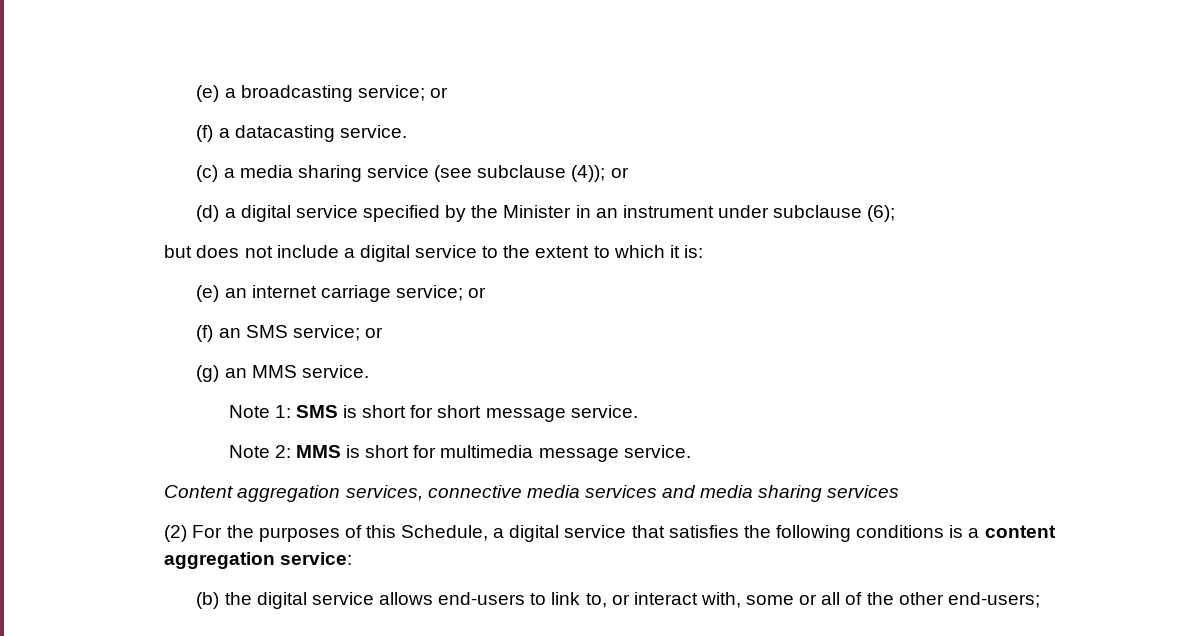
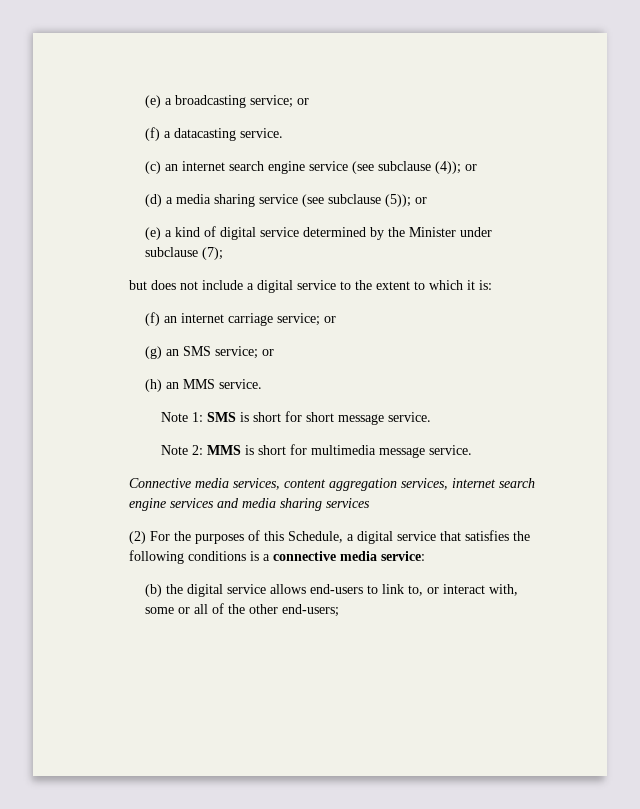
[223,165,362,182] a media sharing -> [165,161,306,174] an internet search engine
[240,205,440,222] digital service specified -> [176,194,428,207] [145,226,367,240] media sharing service (see subclause (5)); or // (e) a kind of digital service determined
[575,205,714,218] in an instrument -> (457, 232) none
[867,205,896,222] (6); -> [202,247,224,260] (7);
[196,285,220,302] (e) -> [145,312,161,326] (f)
[196,325,214,342] (f) -> [145,346,163,359] (g)
[196,365,220,382] (g) -> [145,379,163,392] (h)
[164,485,580,502] Content aggregation services, connective media -> [129,478,536,491] [129,498,167,511] Connective media services, content aggregation services, internet search engine
[984,525,1056,538] [164,552,276,569] content aggregation -> [273,551,378,561] connective media

